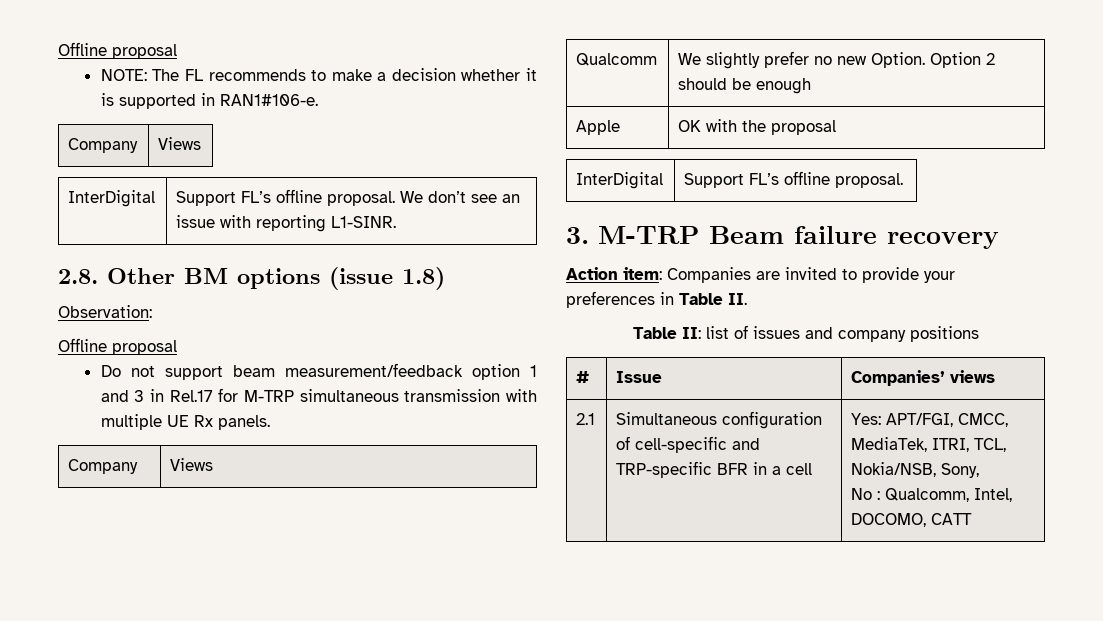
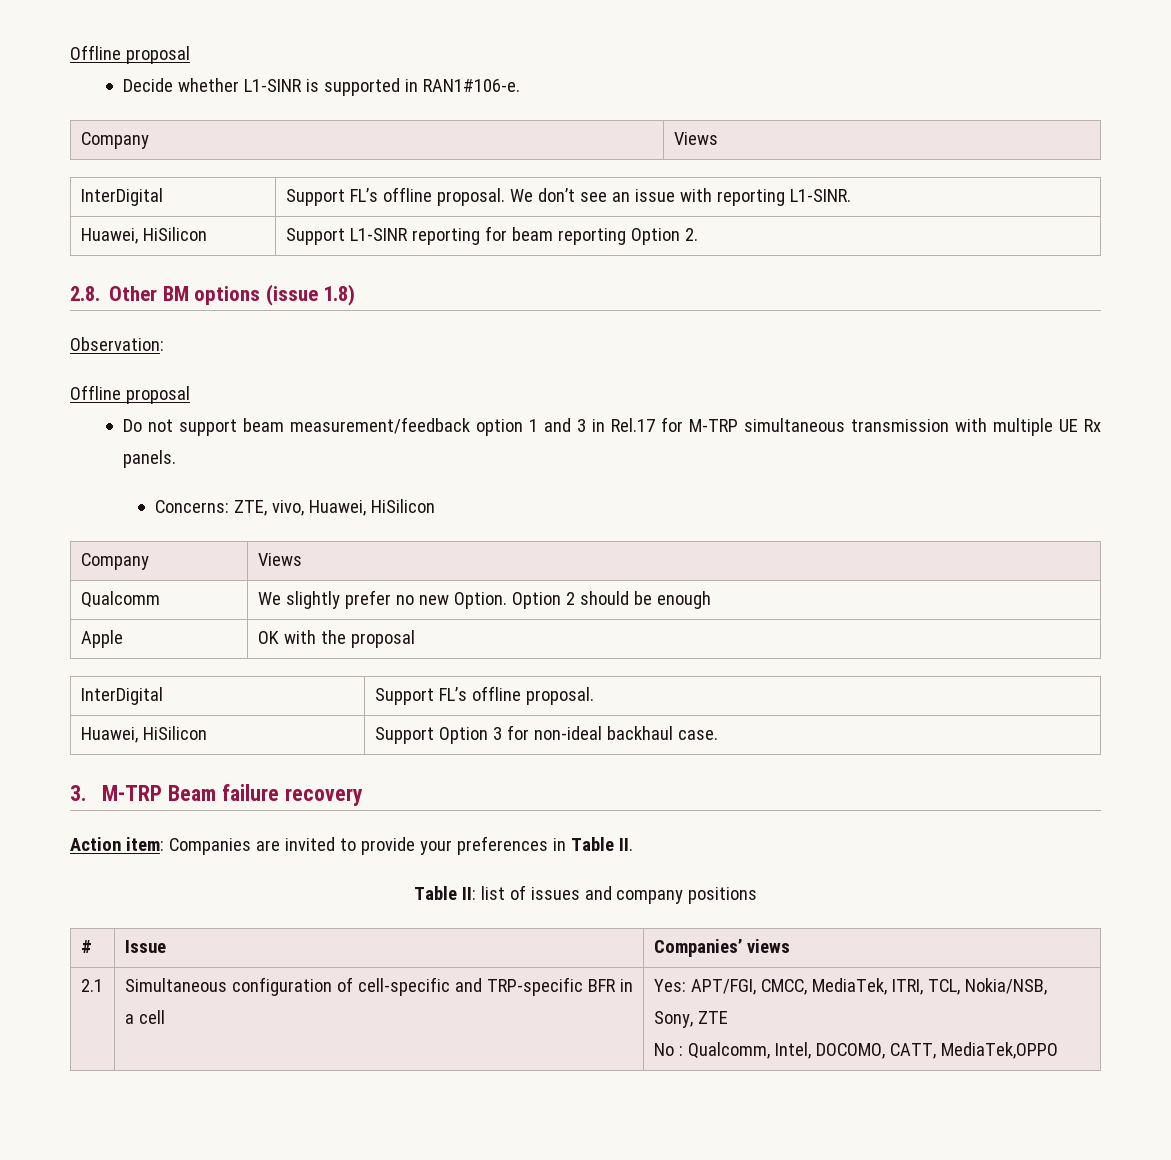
[58,42,177,59] [100,68,537,81] Offline proposal // NOTE: The FL recommends to make a decision whether it -> [70,45,190,64] [122,78,302,92] Offline proposal // Decide whether L1-SINR
(397, 222) none -> [80,227,207,244] [285,226,698,245] // Huawei, HiSilicon | Support L1-SINR reporting for beam reporting Option 2.
(270, 422) none -> [155,499,436,516] // Concerns: ZTE, vivo, Huawei, HiSilicon
(904, 180) none -> [80,726,207,743] [374,725,718,744] // Huawei, HiSilicon | Support Option 3 for non-ideal backhaul case.
(980, 470) none -> [697,1011,728,1024] ZTE
[931,513,973,525] CATT -> [889,1042,1058,1059] CATT, MediaTek,OPPO

